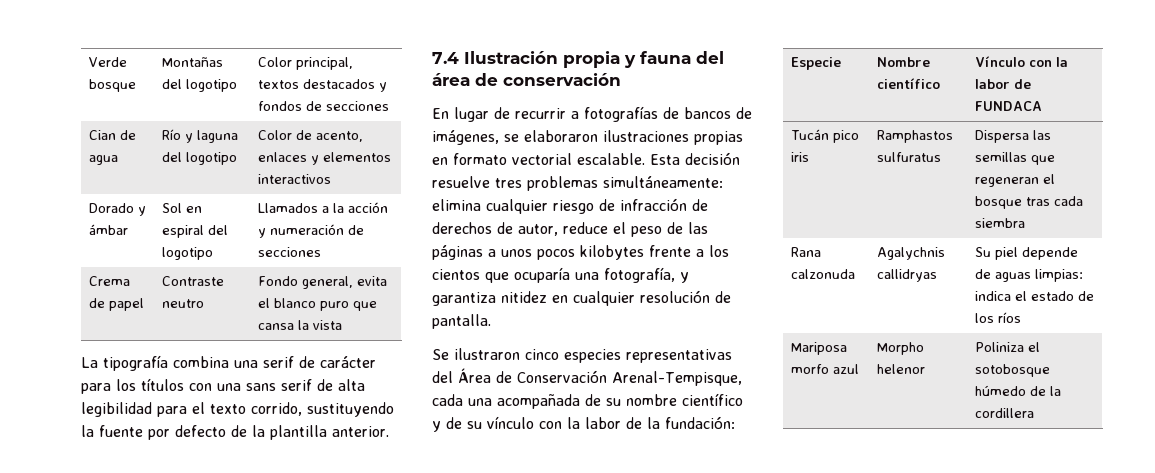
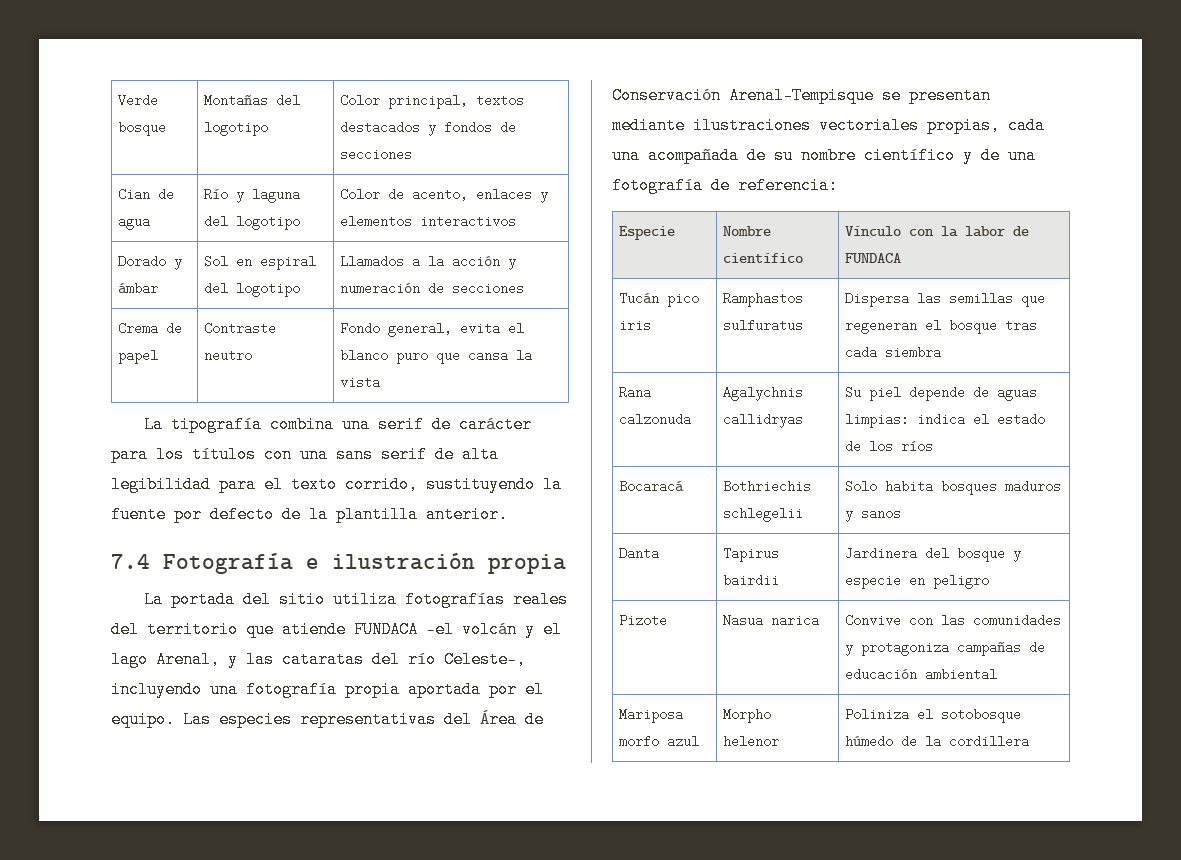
[464,51,724,68] [432,73,621,86] [432,106,752,122] [432,130,743,145] [432,152,740,165] [432,176,723,191] [432,198,708,214] [432,222,708,237] [432,245,729,260] [432,267,689,283] [432,290,731,306] [432,314,491,329] [432,348,559,360] Ilustración propia y fauna del área de conservación // En lugar de recurrir a fotografías de bancos de imágenes, se elaboraron ilustraciones propias en formato vectorial escalable. Esta decisión resuelve tres problemas simultáneamente: elimina cualquier riesgo de infracción de derechos de autor, reduce el peso de las páginas a unos pocos kilobytes frente a los cientos que ocuparía una fotografía, y garantiza nitidez en cualquier resolución de pantalla. // Se ilustraron cinco -> [163,553,566,574] [143,591,568,608] [111,621,562,638] [111,651,526,668] [111,681,544,698] [111,711,211,728] Fotografía e ilustración propia // La portada del sitio utiliza fotografías reales del territorio que atiende FUNDACA —el volcán y el lago Arenal, y las cataratas del río Celeste—, incluyendo una fotografía propia aportada por el equipo. Las
[612,371,742,386] Arenal-Tempisque, -> [729,87,991,104] [612,117,1000,134] Arenal-Tempisque se presentan mediante ilustraciones vectoriales propias,
[467,416,735,429] su vínculo con la labor de la fundación: -> [1008,147,1036,164] [612,177,838,194] una fotografía de referencia:
(1022, 317) none -> [619,480,685,493] [723,480,812,493] [723,507,804,522] [845,480,1062,495] [845,507,902,522] [619,547,660,560] [723,547,780,562] [723,574,780,587] [845,547,1022,562] [845,574,990,589] [619,614,668,627] [723,614,820,627] [845,614,1062,627] [845,641,1046,656] [845,668,998,681] // Bocaracá | Bothriechis schlegelii | Solo habita bosques maduros y sanos // Danta | Tapirus bairdii | Jardinera del bosque y especie en peligro // Pizote | Nasua narica | Convive con las comunidades y protagoniza campañas de educación ambiental

